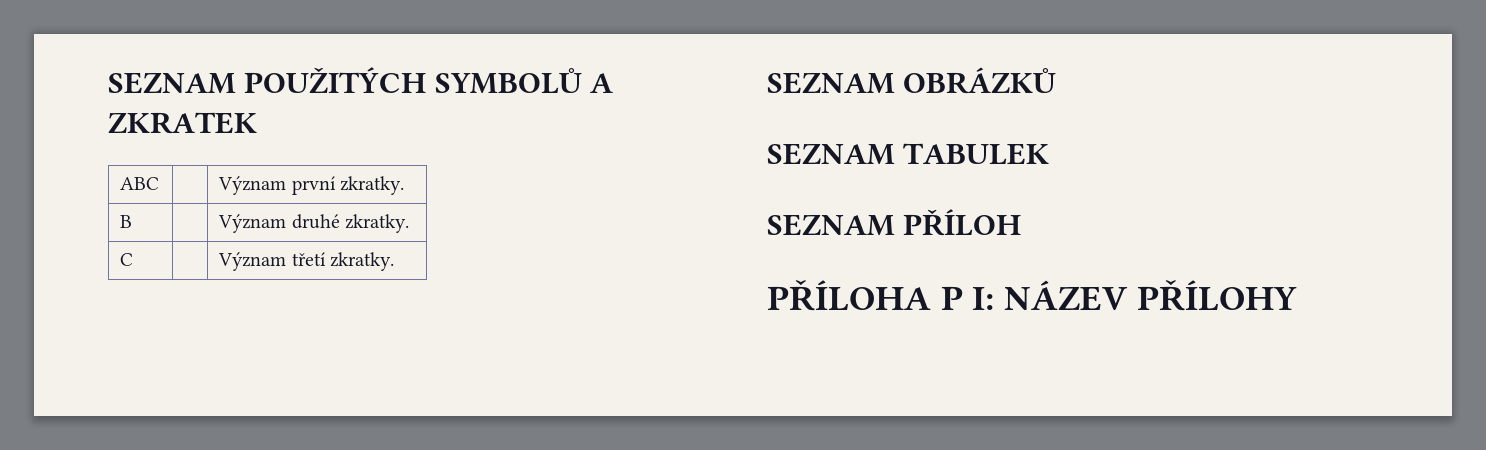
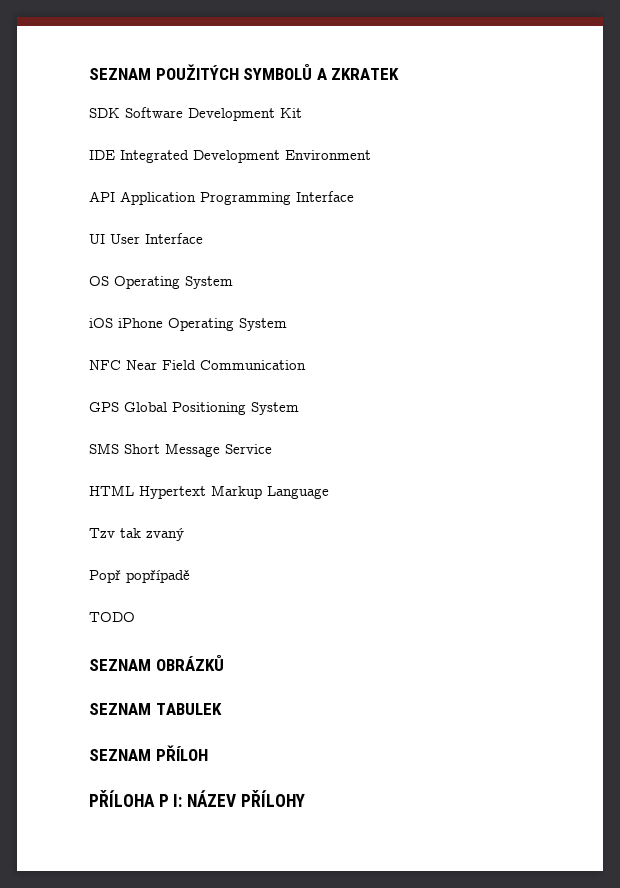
[120,177,160,190] [218,176,405,195] [120,215,133,228] [218,214,410,233] [120,253,134,266] [218,252,395,271] // ABC | | Význam první zkratky. // B | | Význam druhé zkratky. // C | | Význam třetí zkratky. -> [89,107,302,121] [89,150,371,163] [89,191,354,205] [89,233,203,244] [89,276,233,289] [89,318,287,331] [89,360,306,370] [89,402,299,415] [89,443,272,457] [89,485,329,499] [89,528,184,541] [89,570,190,583] [89,612,135,622] // SDK Software Development Kit // IDE Integrated Development Environment // API Application Programming Interface // UI User Interface // OS Operating System // iOS iPhone Operating System // NFC Near Field Communication // GPS Global Positioning System // SMS Short Message Service // HTML Hypertext Markup Language // Tzv tak zvaný // Popř popřípadě // TODO

